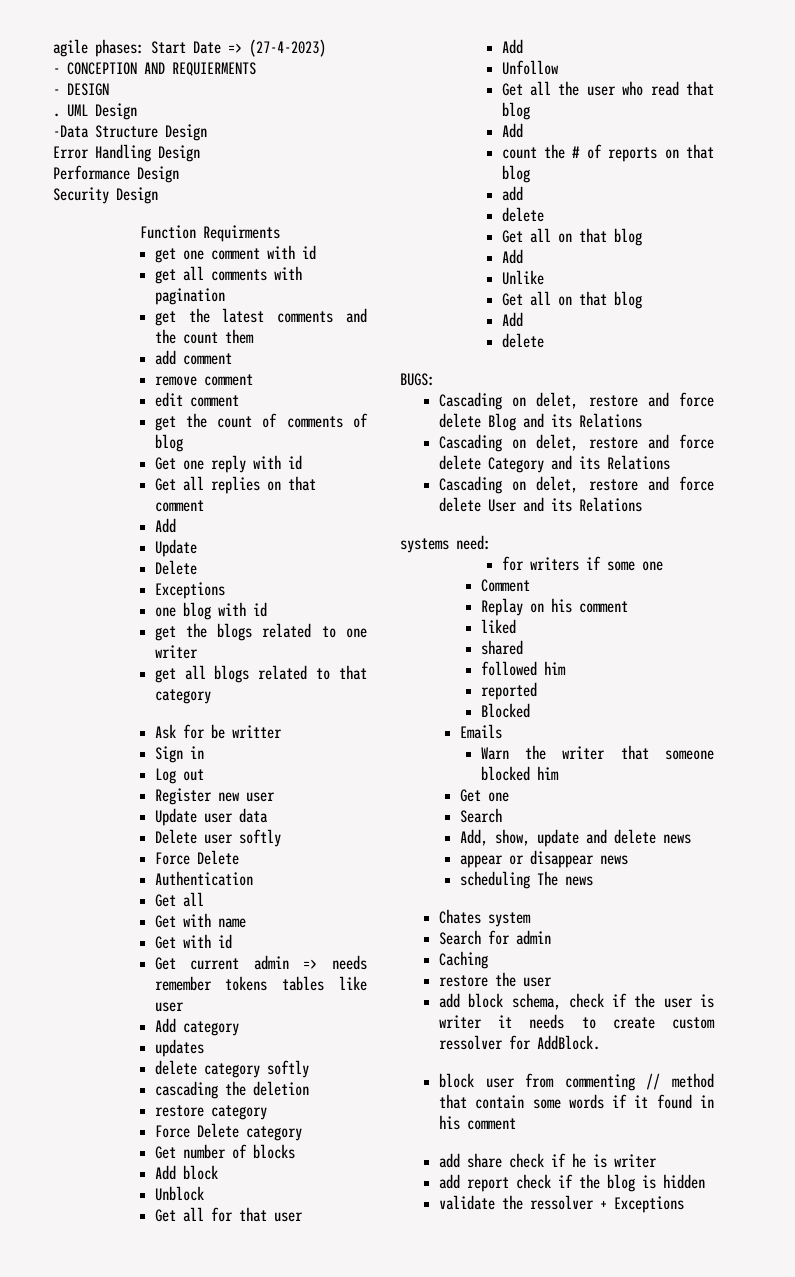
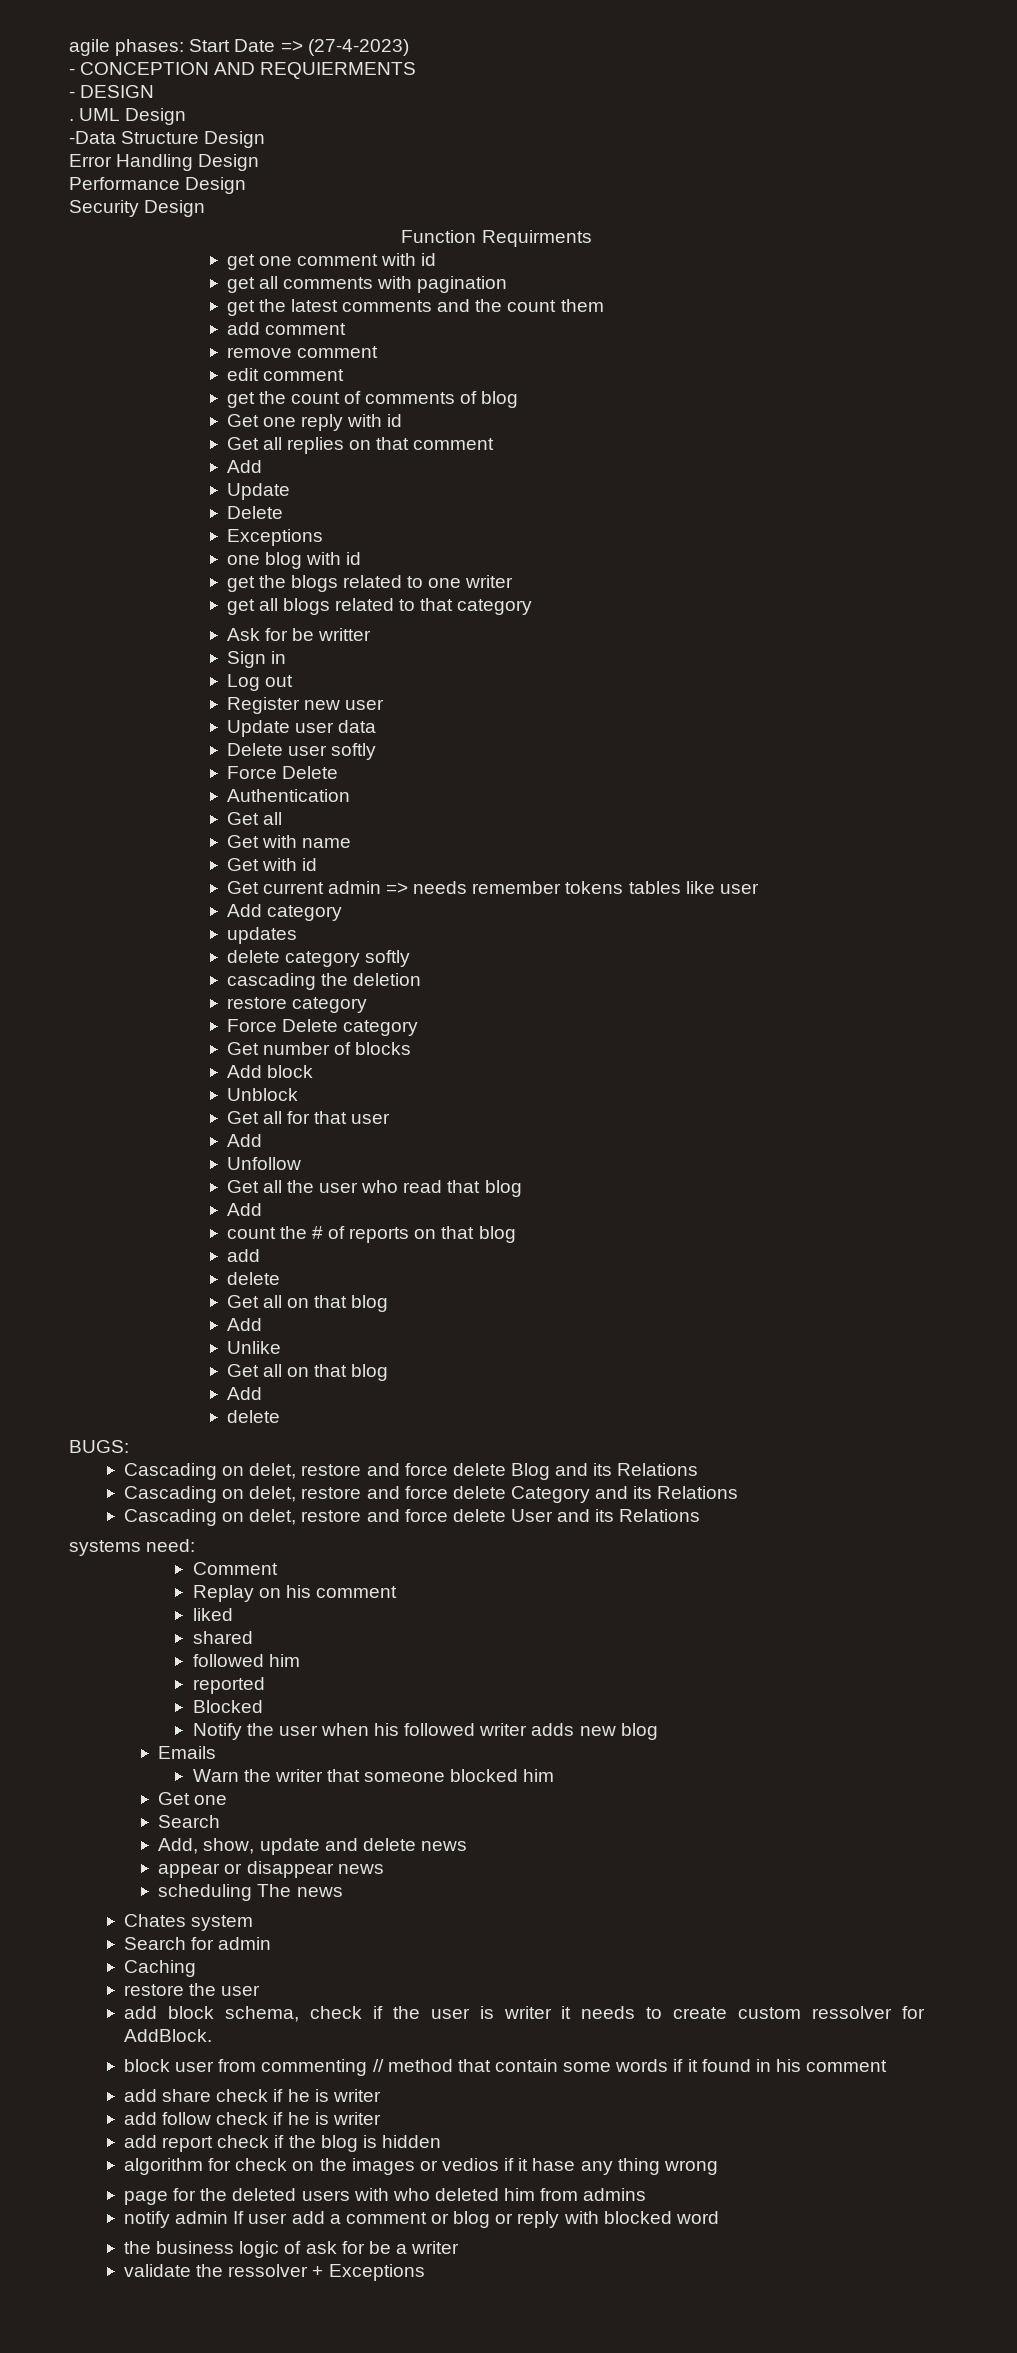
[501,556,663,571] // for writers if some one -> (196, 1545) none
(530, 710) none -> [192,1723,658,1740] // Notify the user when his followed writer adds new blog
(658, 1161) none -> [124,2112,381,2125] // add follow check if he is writer
(706, 1181) none -> [124,2158,718,2175] [124,2188,647,2205] [124,2211,719,2228] [124,2241,460,2258] // algorithm for check on the images or vedios if it hase any thing wrong // page for the deleted users with who deleted him from admins // notify admin If user add a comment or blog or reply with blocked word // the business logic of ask for be a writer

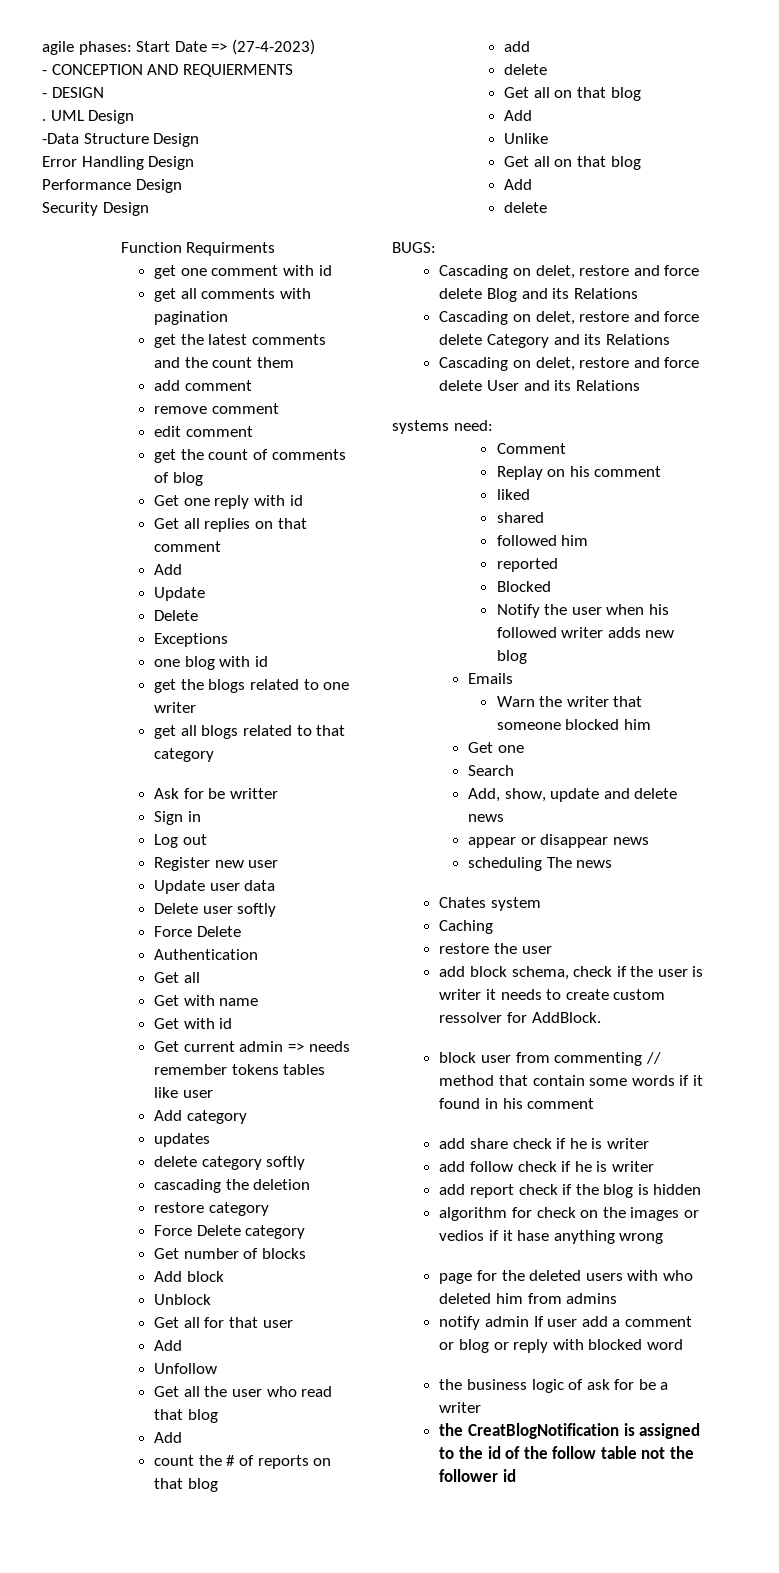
[124,1937,272,1950] // Search for admin -> (541, 904) none
[580,2158,660,2175] any thing -> [553,1230,615,1244] anything
[124,2264,425,2281] validate the ressolver + Exceptions -> [439,1423,701,1439] [439,1446,695,1459] [439,1469,516,1482] the CreatBlogNotification is assigned to the id of the follow table not the follower id

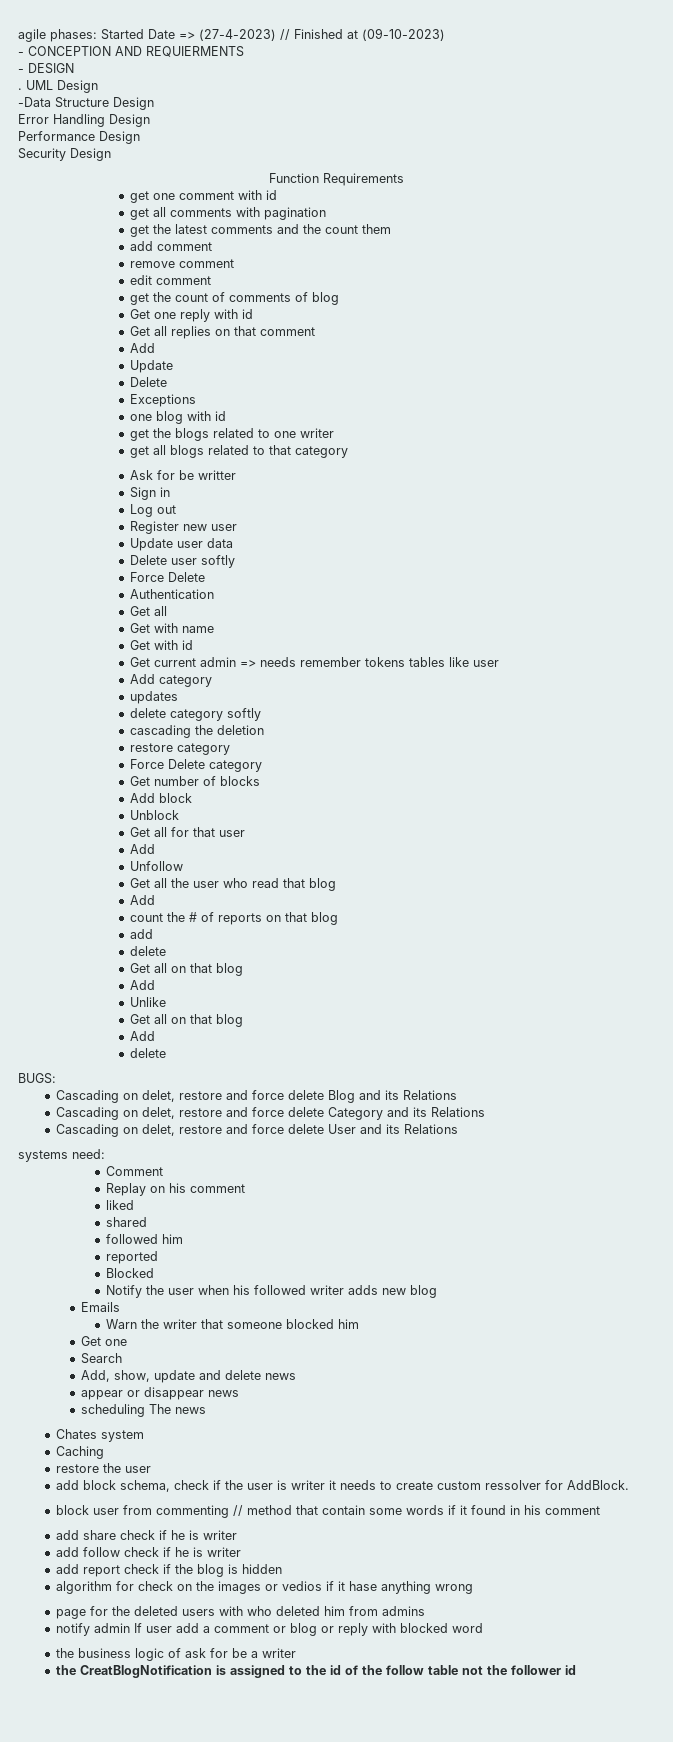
[136,41,171,52] Start -> [101,29,144,40] Started
(315, 47) none -> [280,28,445,41] // Finished at (09-10-2023)
[186,242,276,256] Requirments -> [323,173,404,186] Requirements

